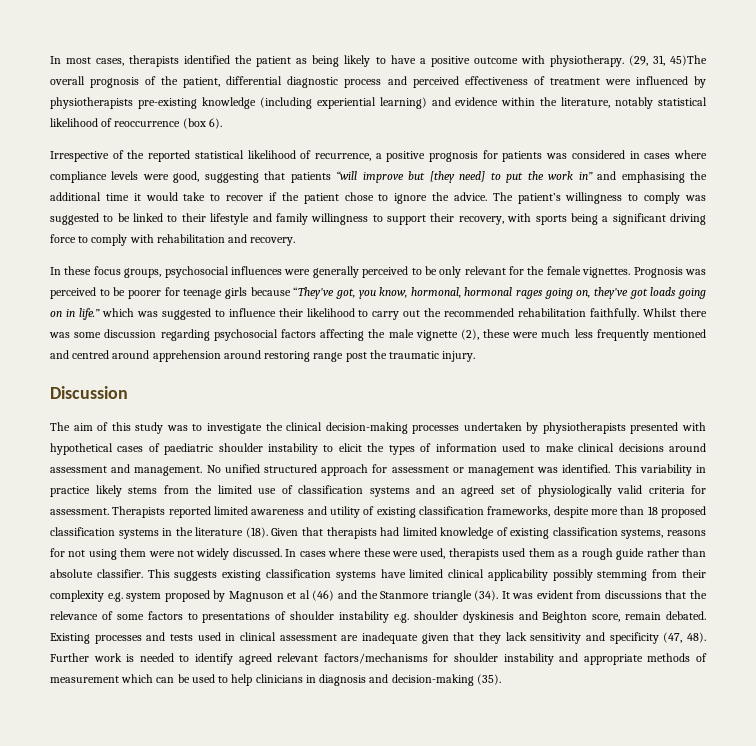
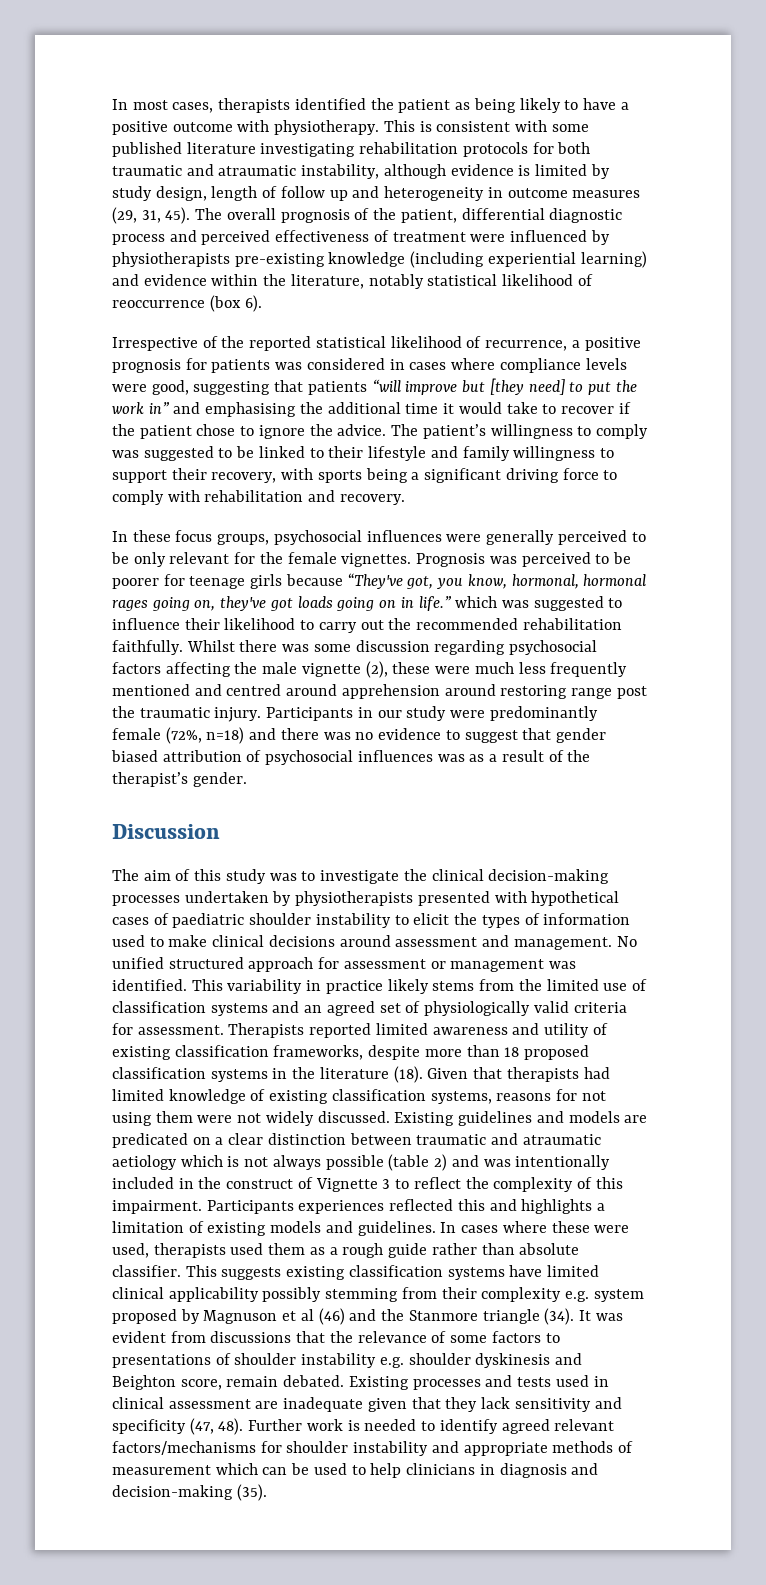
[628,55,707,66] (29, 31, 45)The -> [383,120,589,132] [112,142,591,157] [112,164,610,179] [112,186,641,201] [112,207,223,224] This is consistent with some published literature investigating rehabilitation protocols for both traumatic and atraumatic instability, although evidence is limited by study design, length of follow up and heterogeneity in outcome measures (29, 31, 45). The
(476, 356) none -> [266,706,598,721] [112,727,606,744] [111,750,591,765] [112,772,247,787] Participants in our study were predominantly female (72%, n=18) and there was no evidence to suggest that gender biased attribution of psychosocial influences was as a result of the therapist’s gender.
(282, 552) none -> [394,1111,648,1126] [112,1133,601,1148] [112,1154,611,1171] [112,1177,623,1192] [112,1199,606,1214] [112,1221,436,1236] Existing guidelines and models are predicated on a clear distinction between traumatic and atraumatic aetiology which is not always possible (table 2) and was intentionally included in the construct of Vignette 3 to reflect the complexity of this impairment. Participants experiences reflected this and highlights a limitation of existing models and guidelines.

